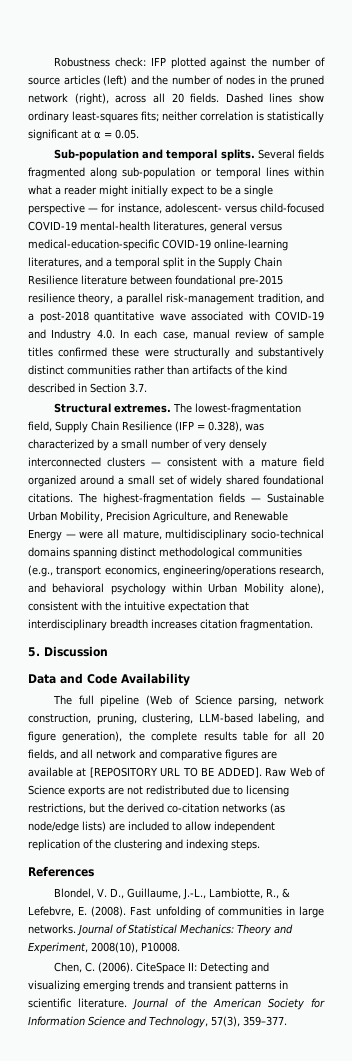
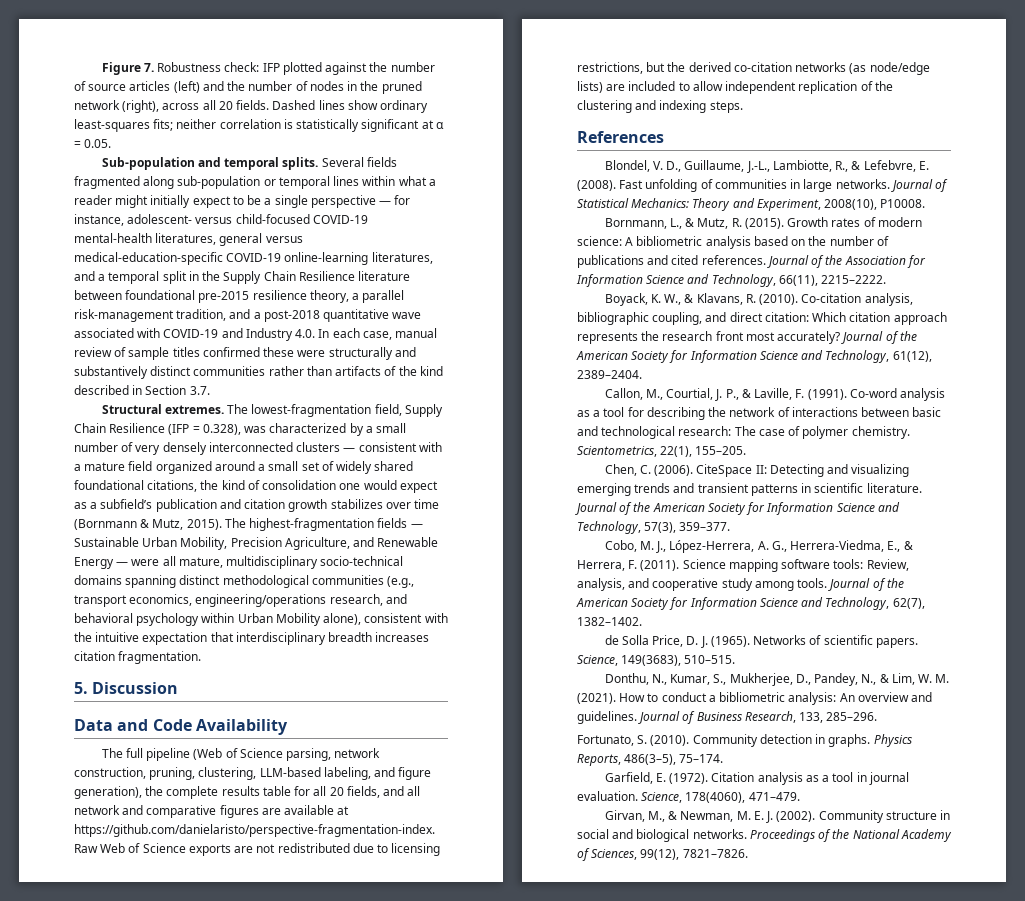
(54, 62) none -> [101,62,155,75] Figure 7.
[28,493,73,503] citations. -> [147,480,438,493] [74,499,440,512] [74,519,222,530] citations, the kind of consolidation one would expect as a subfield’s publication and citation growth stabilizes over time (Bornmann & Mutz, 2015).
[89,767,262,778] [REPOSITORY URL TO BE ADDED]. -> [74,824,435,837] https://github.com/danielaristo/perspective-fragmentation-index.
(180, 947) none -> [604,217,922,229] [577,236,889,249] [577,255,926,268] [576,274,887,287] [604,293,913,306] [577,312,947,325] [577,331,917,344] [576,350,932,363] [577,370,642,379] [604,388,946,401] [577,407,942,420] [577,426,910,439] [577,446,747,457] // Bornmann, L., & Mutz, R. (2015). Growth rates of modern science: A bibliometric analysis based on the number of publications and cited references. Journal of the Association for Information Science and Technology, 66(11), 2215–2222. // Boyack, K. W., & Klavans, R. (2010). Co-citation analysis, bibliographic coupling, and direct citation: Which citation approach represents the research front most accurately? Journal of the American Society for Information Science and Technology, 61(12), 2389–2404. // Callon, M., Courtial, J. P., & Laville, F. (1991). Co-word analysis as a tool for describing the network of interactions between basic and technological research: The case of polymer chemistry. Scientometrics, 22(1), 155–205.
(287, 1021) none -> [604,540,913,553] [577,559,909,572] [577,578,904,591] [576,597,925,610] [577,617,642,626] [604,635,918,648] [577,655,736,666] [604,673,950,686] [577,692,933,705] [577,711,878,724] [577,734,912,747] [577,754,724,766] [604,772,909,785] [577,791,800,803] [604,810,951,823] [577,829,952,842] [577,848,748,861] // Cobo, M. J., López-Herrera, A. G., Herrera-Viedma, E., & Herrera, F. (2011). Science mapping software tools: Review, analysis, and cooperative study among tools. Journal of the American Society for Information Science and Technology, 62(7), 1382–1402. // de Solla Price, D. J. (1965). Networks of scientific papers. Science, 149(3683), 510–515. // Donthu, N., Kumar, S., Mukherjee, D., Pandey, N., & Lim, W. M. (2021). How to conduct a bibliometric analysis: An overview and guidelines. Journal of Business Research, 133, 285–296. // Fortunato, S. (2010). Community detection in graphs. Physics Reports, 486(3–5), 75–174. // Garfield, E. (1972). Citation analysis as a tool in journal evaluation. Science, 178(4060), 471–479. // Girvan, M., & Newman, M. E. J. (2002). Community structure in social and biological networks. Proceedings of the National Academy of Sciences, 99(12), 7821–7826.

